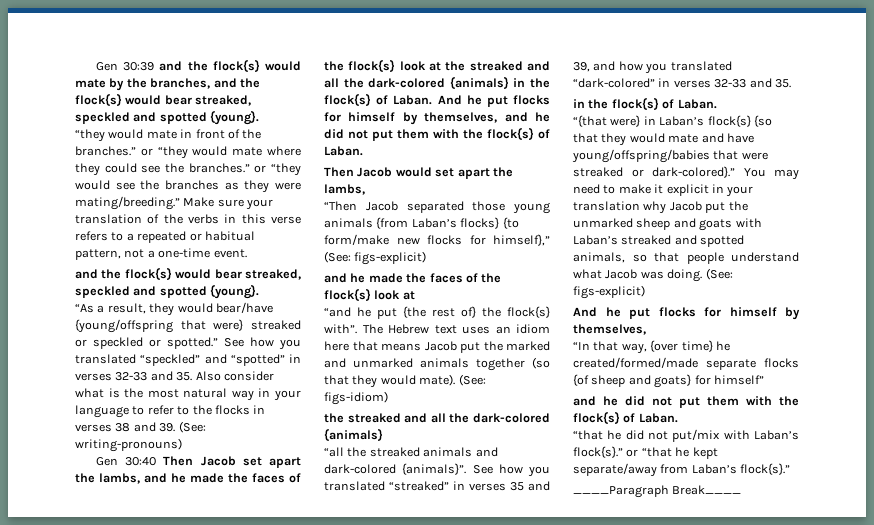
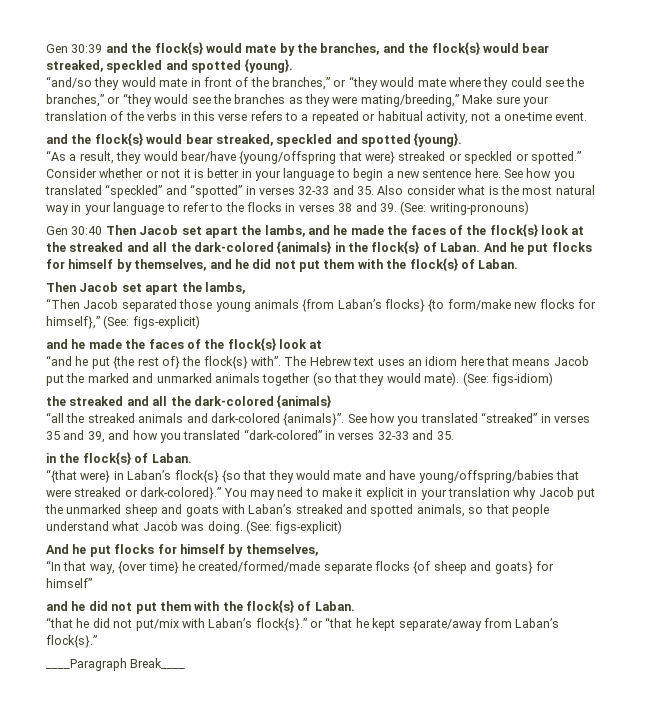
[75,129,105,142] “they -> [46,76,120,90] “and/so they
[75,146,136,156] branches.” -> [272,77,330,90] branches,”
[188,163,250,173] branches.” -> [46,94,104,107] branches,”
[75,196,180,210] mating/breeding.” -> [360,94,459,107] mating/breeding,”
[75,249,121,260] pattern, -> [425,112,468,124] activity,
(218, 343) none -> [46,168,501,181] Consider whether or not it is better in your language to begin a new sentence here.
[395,167,432,177] would -> (119, 287) none

